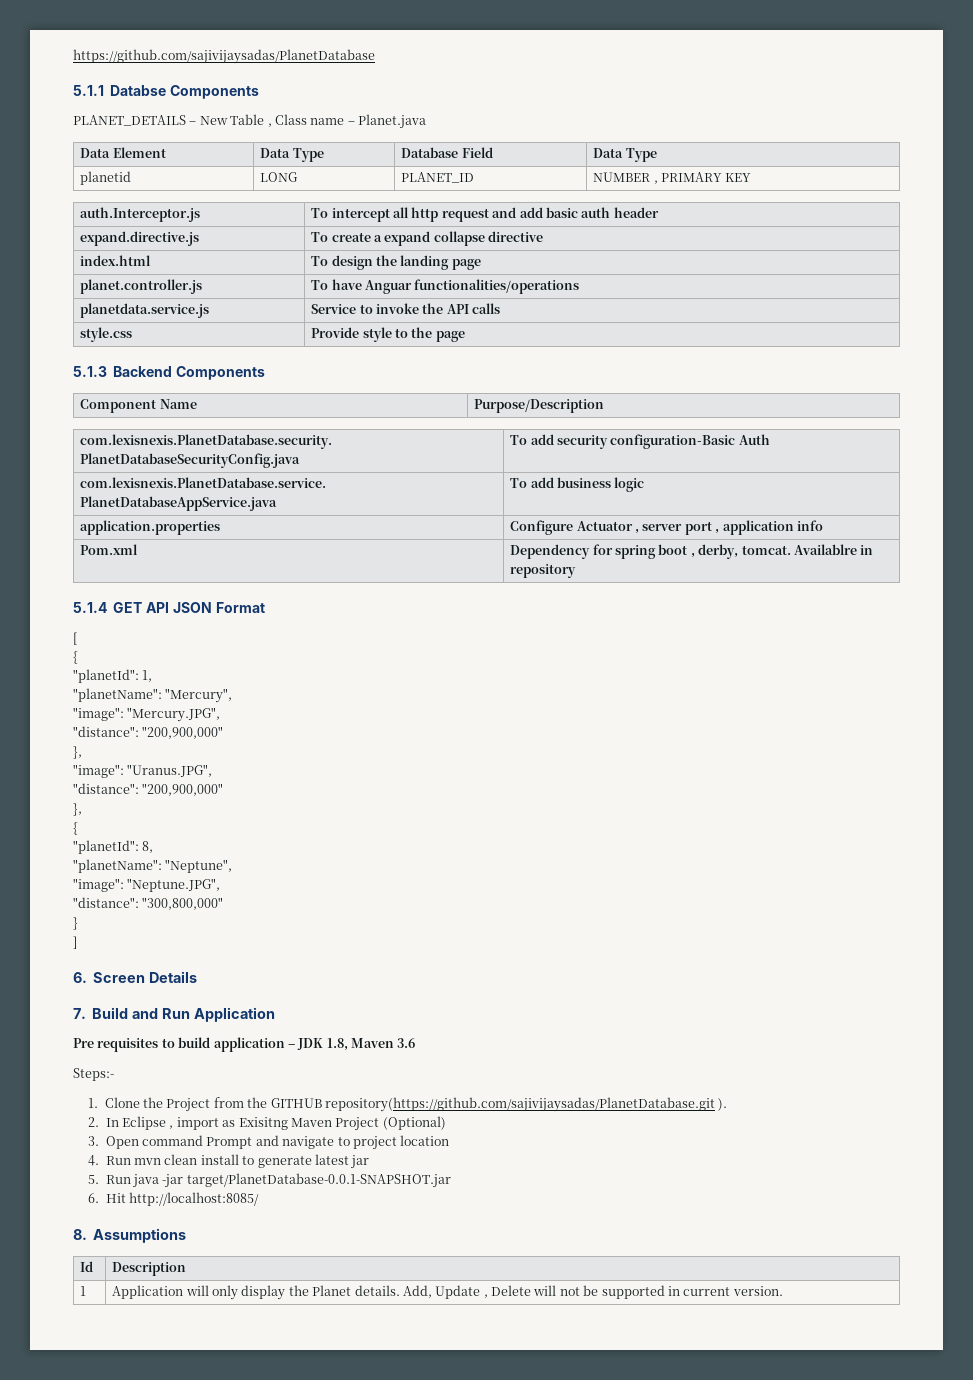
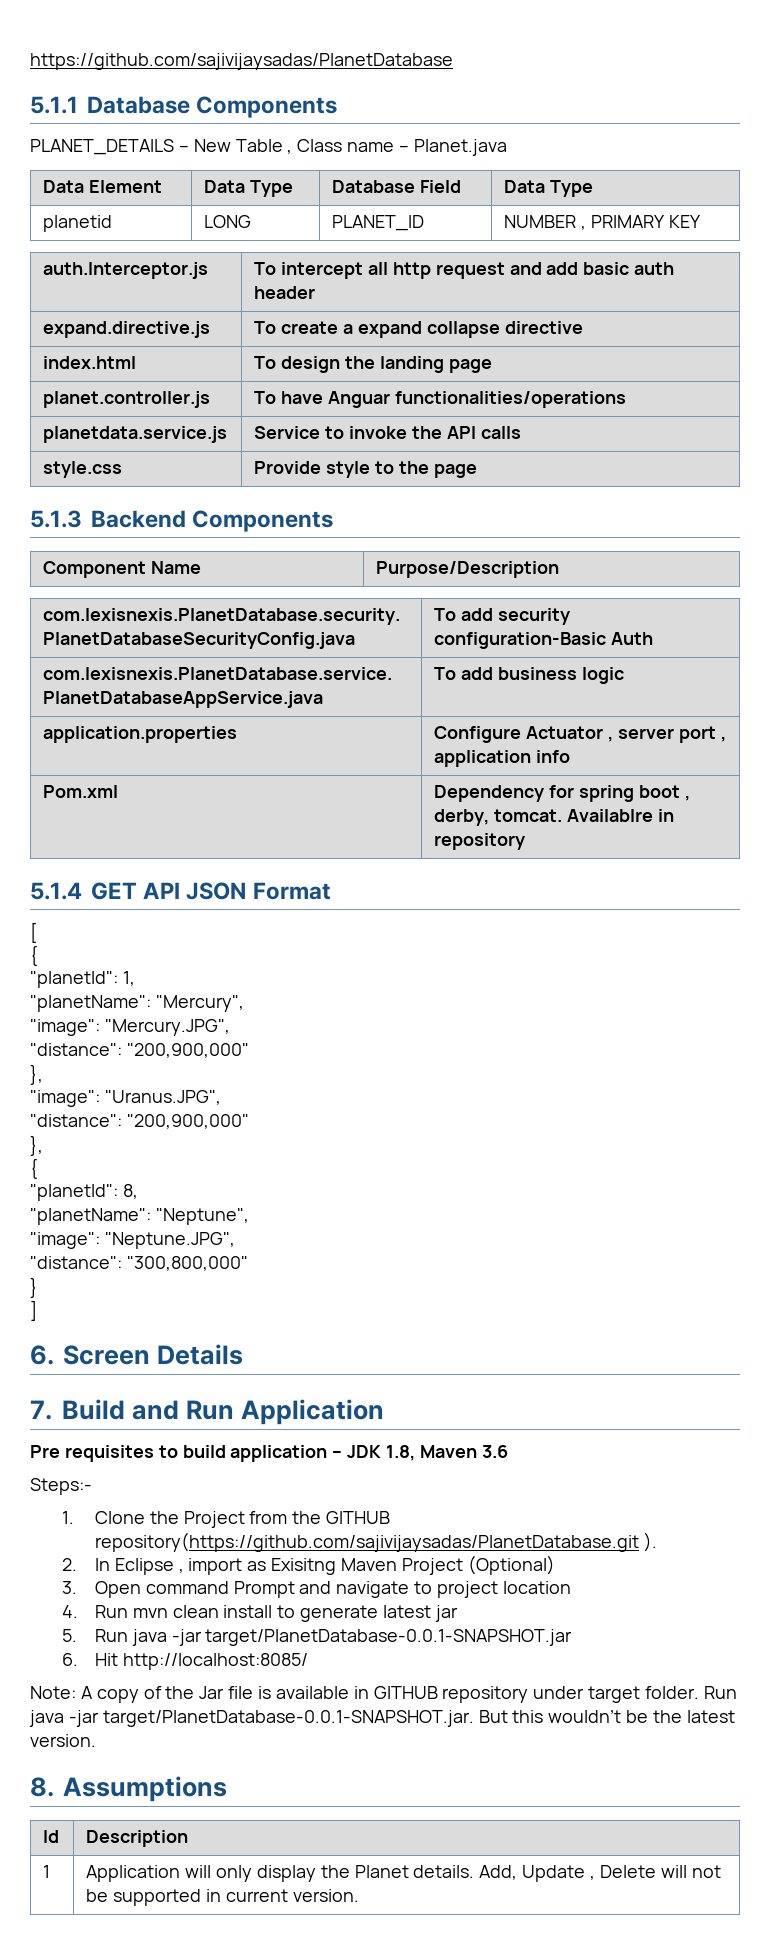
[110,85,167,96] Databse -> [87,96,190,114] Database
(259, 1199) none -> [30,1686,737,1703] [29,1710,735,1727] [30,1734,96,1747] // Note: A copy of the Jar file is available in GITHUB repository under target folder. Run java -jar target/PlanetDatabase-0.0.1-SNAPSHOT.jar. But this wouldn’t be the latest version.

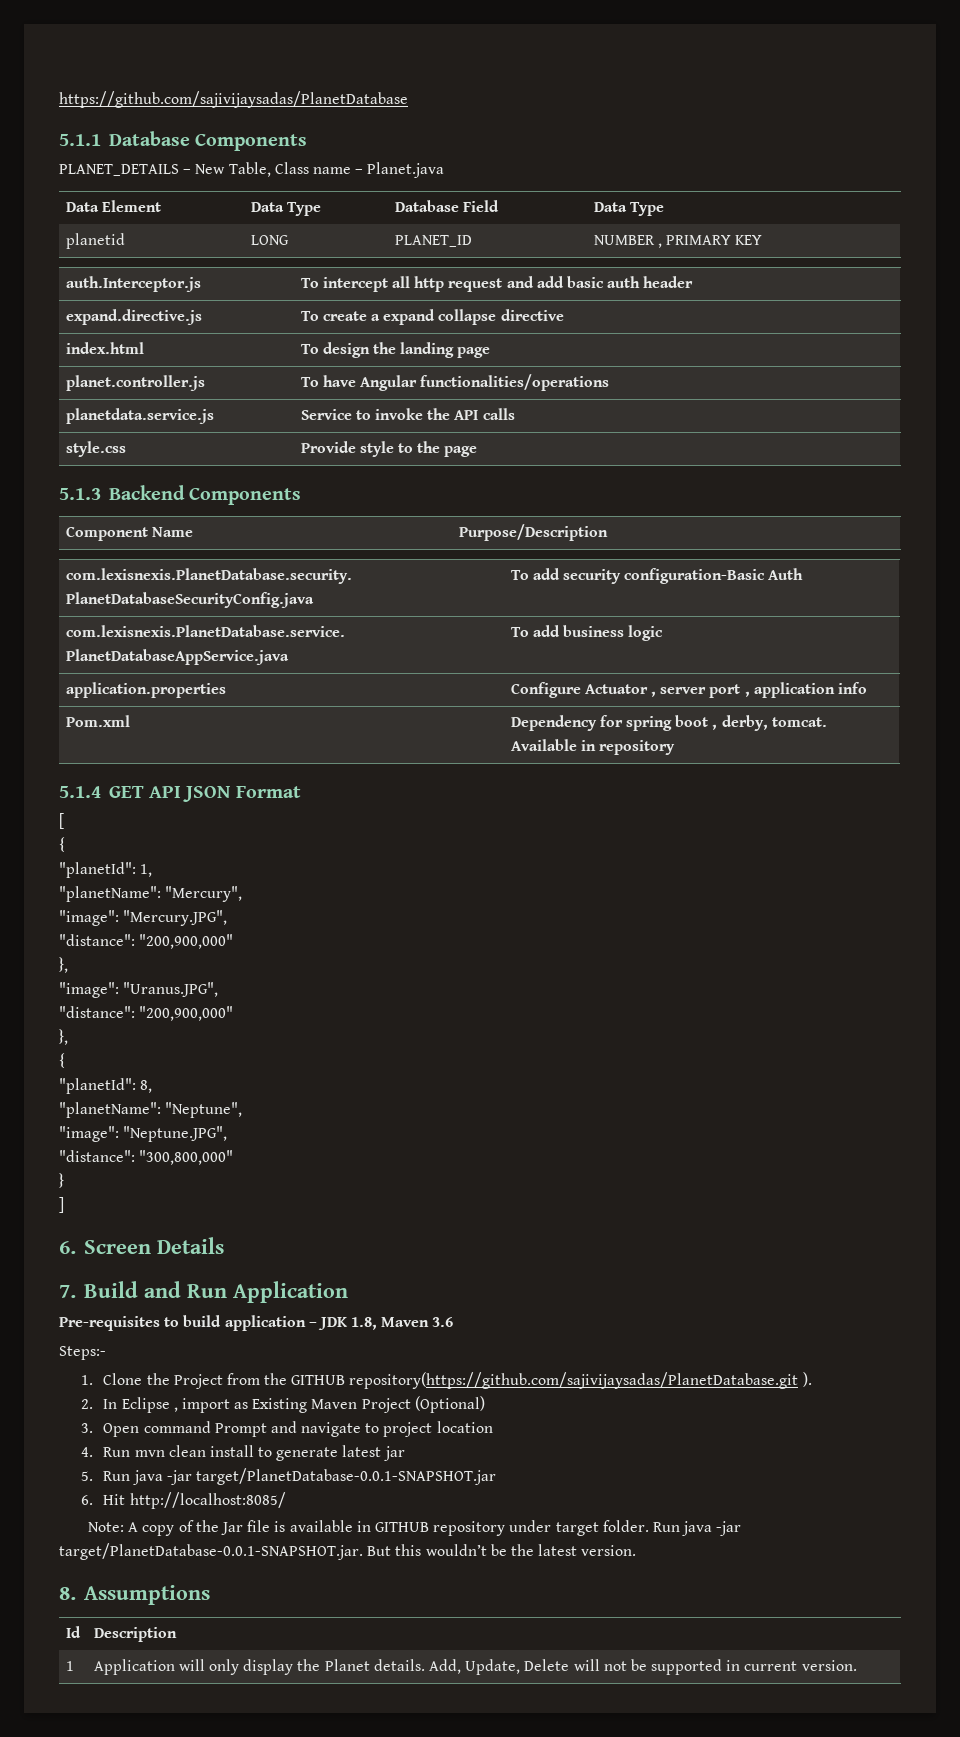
[235,139,293,154] Table , -> [228,162,271,177] Table,
[327,391,390,408] Anguar -> [360,375,418,391] Angular
[566,809,653,822] Availablre -> [510,739,577,751] Available
[30,1445,154,1462] Pre requisites -> [59,1316,160,1331] Pre-requisites
[271,1558,337,1575] Exisitng -> [252,1398,308,1413] Existing
[522,1865,595,1882] Update , -> [465,1659,521,1675] Update,

